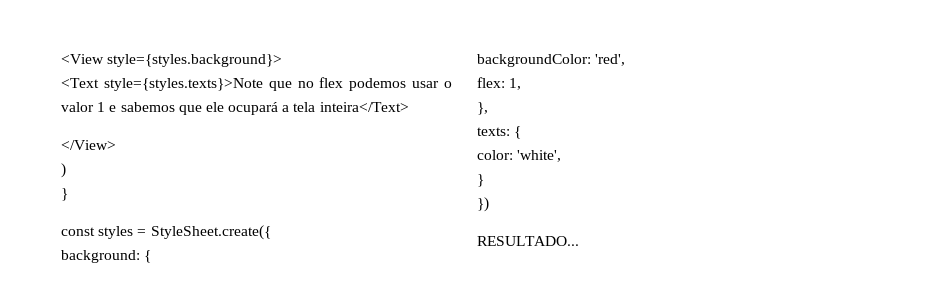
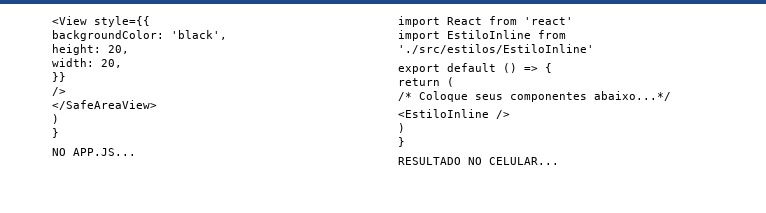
[107,54,283,67] [61,77,452,91] [61,102,409,115] [61,140,116,150] [61,163,66,178] [61,188,68,201] [61,225,271,240] [61,250,152,263] [477,54,626,67] [477,77,522,90] [477,102,488,115] [477,126,522,139] [477,150,562,162] [477,174,484,187] [477,197,489,212] [477,236,579,246] style={styles.background}> // <Text style={styles.texts}>Note que no flex podemos usar o valor 1 e sabemos que ele ocupará a tela inteira</Text> // </View> // ) // } // const styles = StyleSheet.create({ // background: { // backgroundColor: 'red', // flex: 1, // }, // texts: { // color: 'white', // } // }) // RESULTADO... -> [94,16,150,27] [52,30,227,41] [52,44,129,55] [52,58,122,68] [52,72,66,82] [52,87,66,96] [52,100,157,110] [52,114,59,124] [52,128,59,138] [52,148,136,156] [398,16,573,27] [398,30,566,41] [398,44,594,54] [398,63,552,74] [398,77,454,87] [398,91,671,102] [398,109,510,119] [398,123,405,133] [398,137,405,147] [398,157,559,165] style={{ // backgroundColor: 'black', // height: 20, // width: 20, // }} // /> // </SafeAreaView> // ) // } // NO APP.JS... // import React from 'react' // import EstiloInline from './src/estilos/EstiloInline' // export default () => { // return ( // /* Coloque seus componentes abaixo...*/ // <EstiloInline /> // ) // } // RESULTADO NO CELULAR...

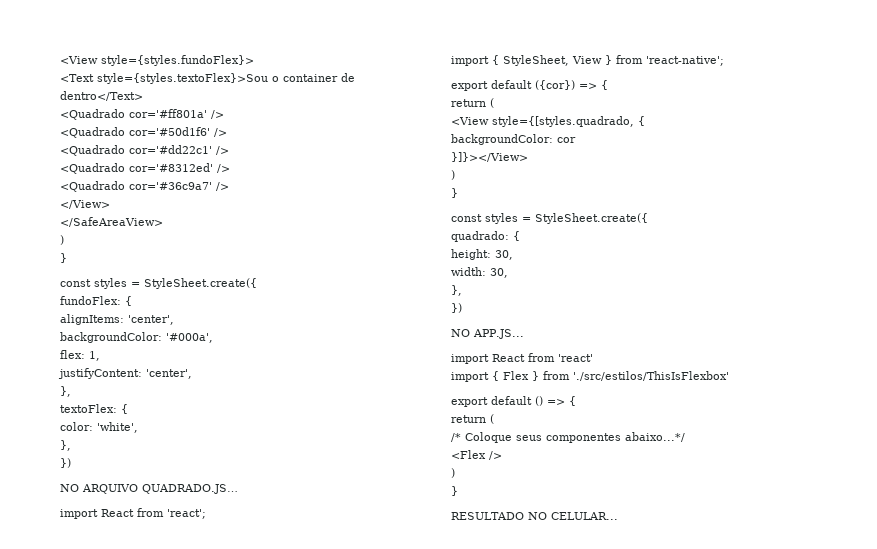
[52,16,150,27] [52,30,227,41] [52,44,129,55] [52,58,122,68] [52,72,66,82] [52,87,66,96] [52,100,157,110] [52,114,59,124] [52,128,59,138] <View style={{ // backgroundColor: 'black', // height: 20, // width: 20, // }} // /> // </SafeAreaView> // ) // } -> [60,55,254,66] [60,73,355,84] [60,91,143,101] [60,109,224,120] [60,127,227,138] [60,145,229,156] [60,163,230,174] [60,181,229,192] [60,200,110,209] [60,217,163,227] [60,235,64,245] [60,253,67,263] [60,278,257,289] [60,296,132,306] [60,314,174,325] [60,332,213,343] [60,350,100,361] [58,368,192,379] [60,386,71,397] [60,404,128,414] [60,422,138,433] [60,440,71,451] [60,458,71,468] [60,484,238,494] [60,508,206,519] [451,55,724,66] [451,80,608,91] [451,98,494,108] [451,116,645,127] [451,134,576,145] [451,152,528,162] [451,170,455,180] [451,188,458,198] [451,213,648,224] [451,231,520,242] [451,249,513,260] [451,267,508,278] [451,285,462,296] [451,303,462,313] <View style={styles.fundoFlex}> // <Text style={styles.textoFlex}>Sou o container de dentro</Text> // <Quadrado cor='#ff801a' /> // <Quadrado cor='#50d1f6' /> // <Quadrado cor='#dd22c1' /> // <Quadrado cor='#8312ed' /> // <Quadrado cor='#36c9a7' /> // </View> // </SafeAreaView> // ) // } // const styles = StyleSheet.create({ // fundoFlex: { // alignItems: 'center', // backgroundColor: '#000a', // flex: 1, // justifyContent: 'center', // }, // textoFlex: { // color: 'white', // }, // }) // NO ARQUIVO QUADRADO.JS… // import React from 'react'; // import { StyleSheet, View } from 'react-native'; // export default ({cor}) => { // return ( // <View style={[styles.quadrado, { // backgroundColor: cor // }]}></View> // ) // } // const styles = StyleSheet.create({ // quadrado: { // height: 30, // width: 30, // }, // })
[447,30,566,39] [398,44,594,54] EstiloInline from './src/estilos/EstiloInline' -> [492,371,729,381] { Flex } from './src/estilos/ThisIsFlexbox'
[398,109,489,118] <EstiloInline -> [451,450,486,459] <Flex

